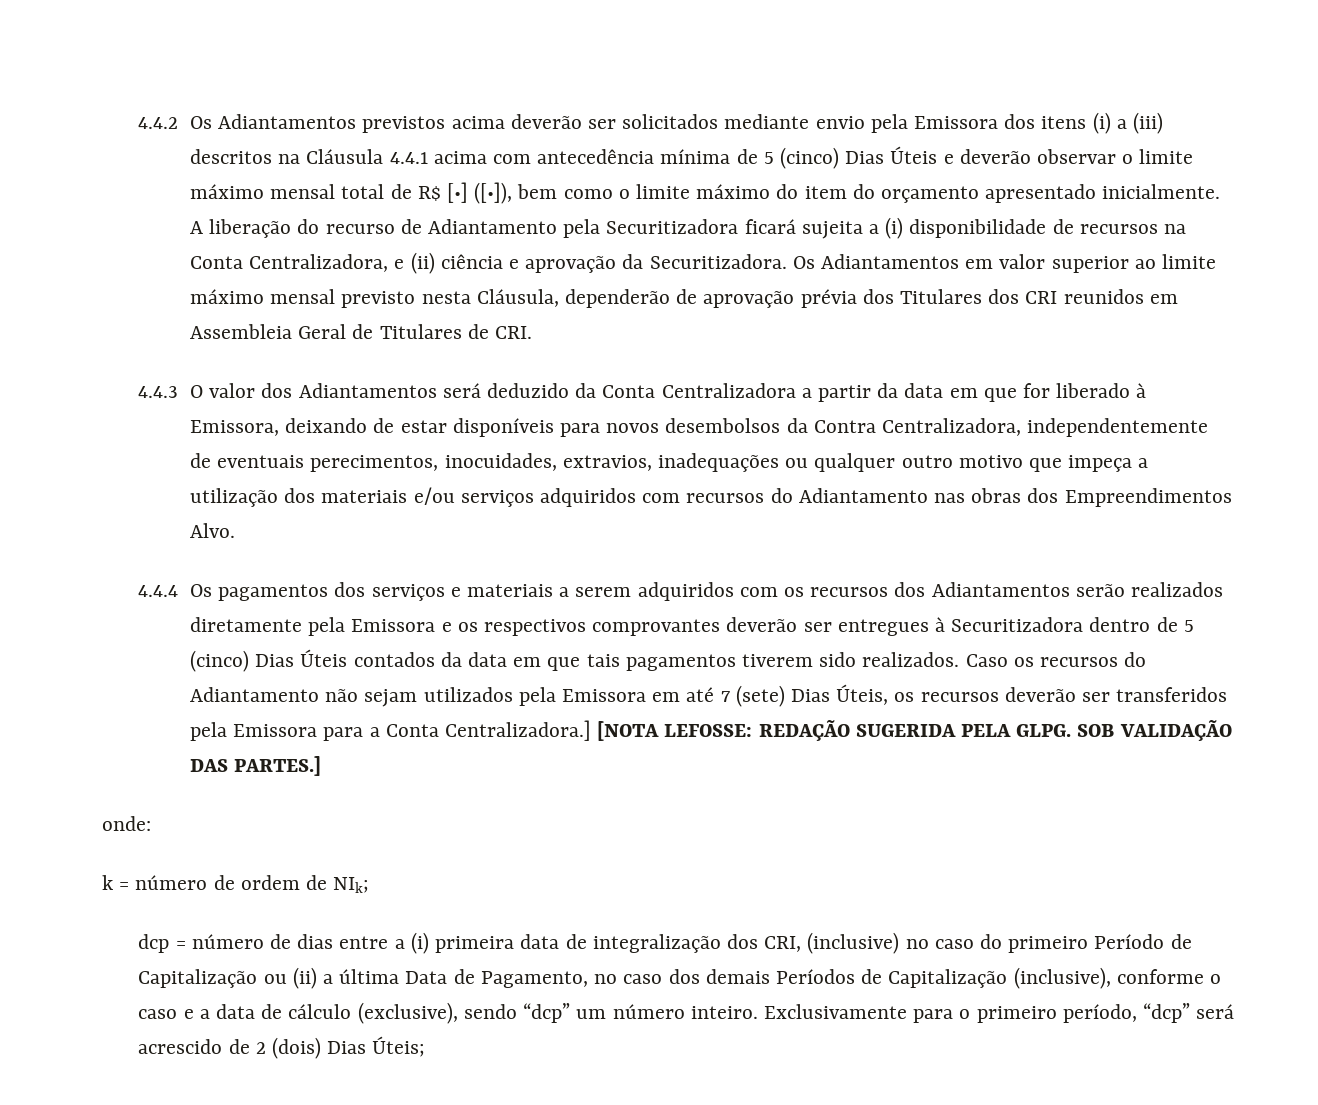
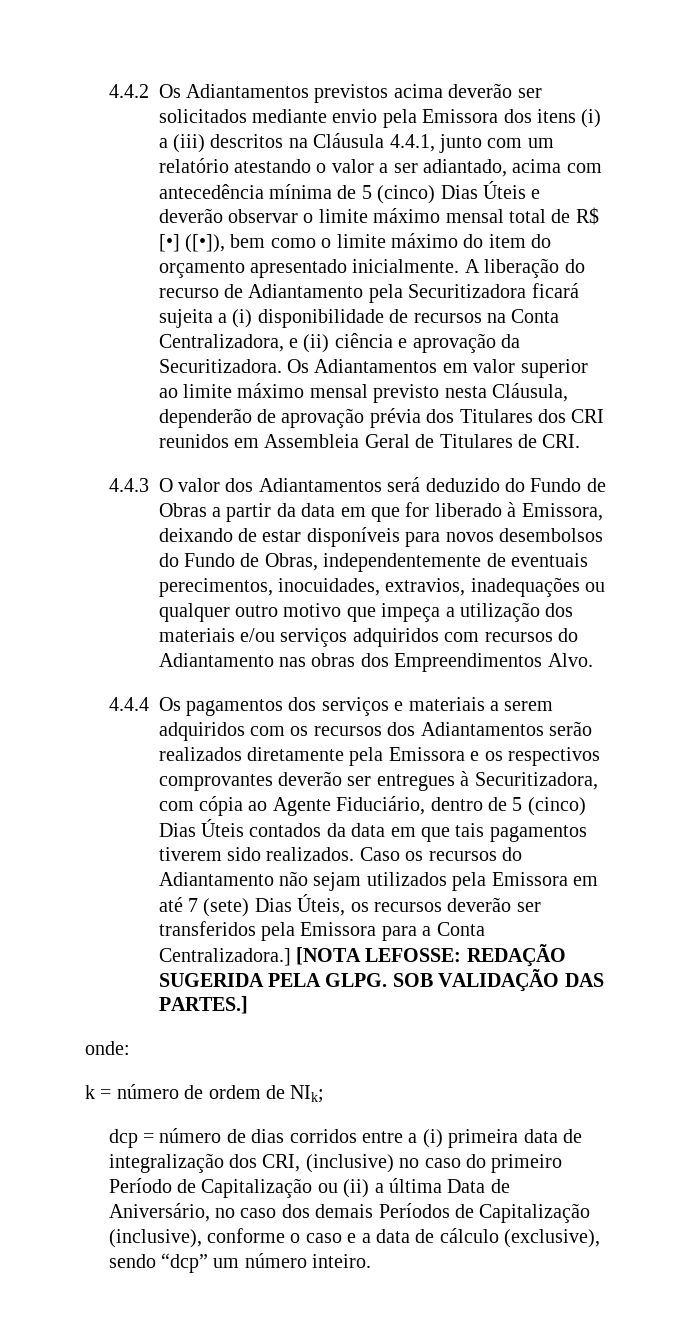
[389,152,428,164] 4.4.1 -> [389,134,554,153] [158,158,508,177] 4.4.1, junto com um relatório atestando o valor a ser adiantado,
[575,383,796,398] da Conta Centralizadora -> [505,478,606,492] [158,503,207,517] do Fundo de Obras
[786,418,1022,436] da Contra Centralizadora, -> [158,553,318,571] do Fundo de Obras,
[951,617,1084,632] Securitizadora -> [474,772,598,790] [158,796,426,816] Securitizadora, com cópia ao Agente Fiduciário,
(334, 941) none -> [289,1129,357,1143] corridos
[480,971,588,988] Pagamento, -> [108,1203,210,1222] Aniversário,
[763,1003,1235,1023] [138,1036,426,1059] Exclusivamente para o primeiro período, “dcp” será acrescido de 2 (dois) Dias Úteis; -> (372, 1261) none

